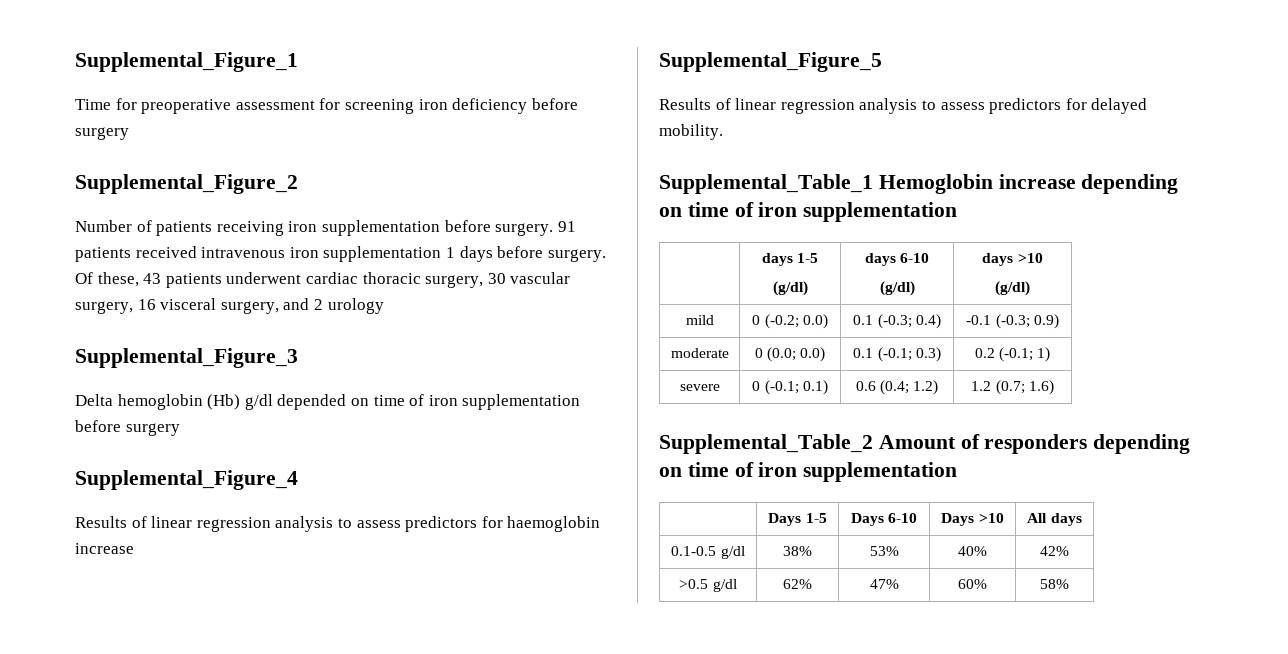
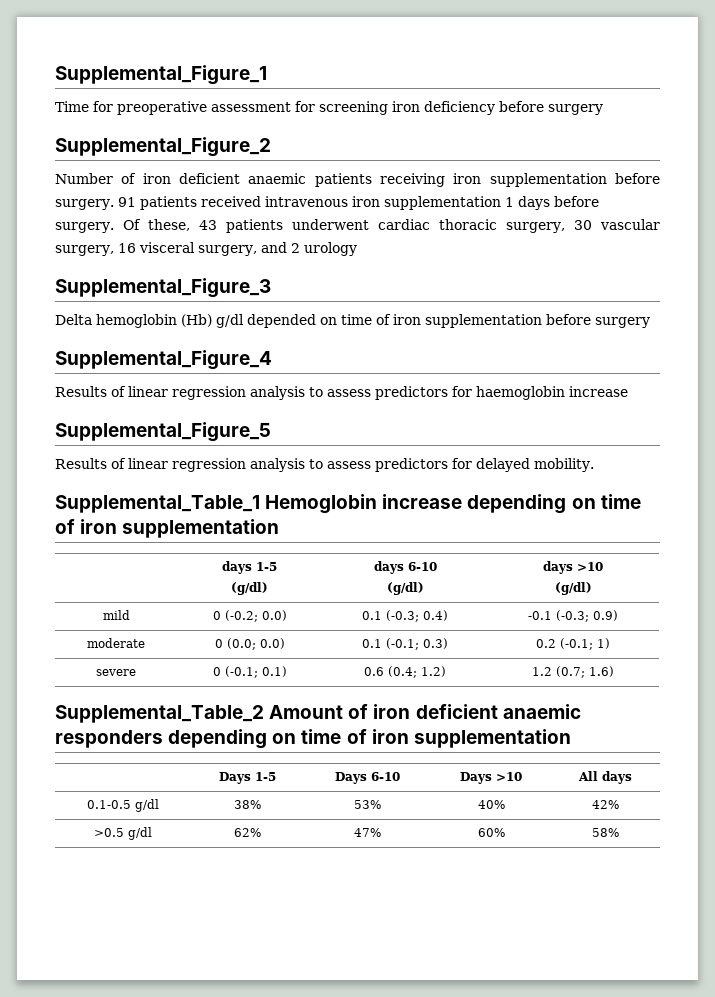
(152, 226) none -> [142,173,307,184] iron deficient anaemic
(980, 441) none -> [373,704,581,719] iron deficient anaemic

